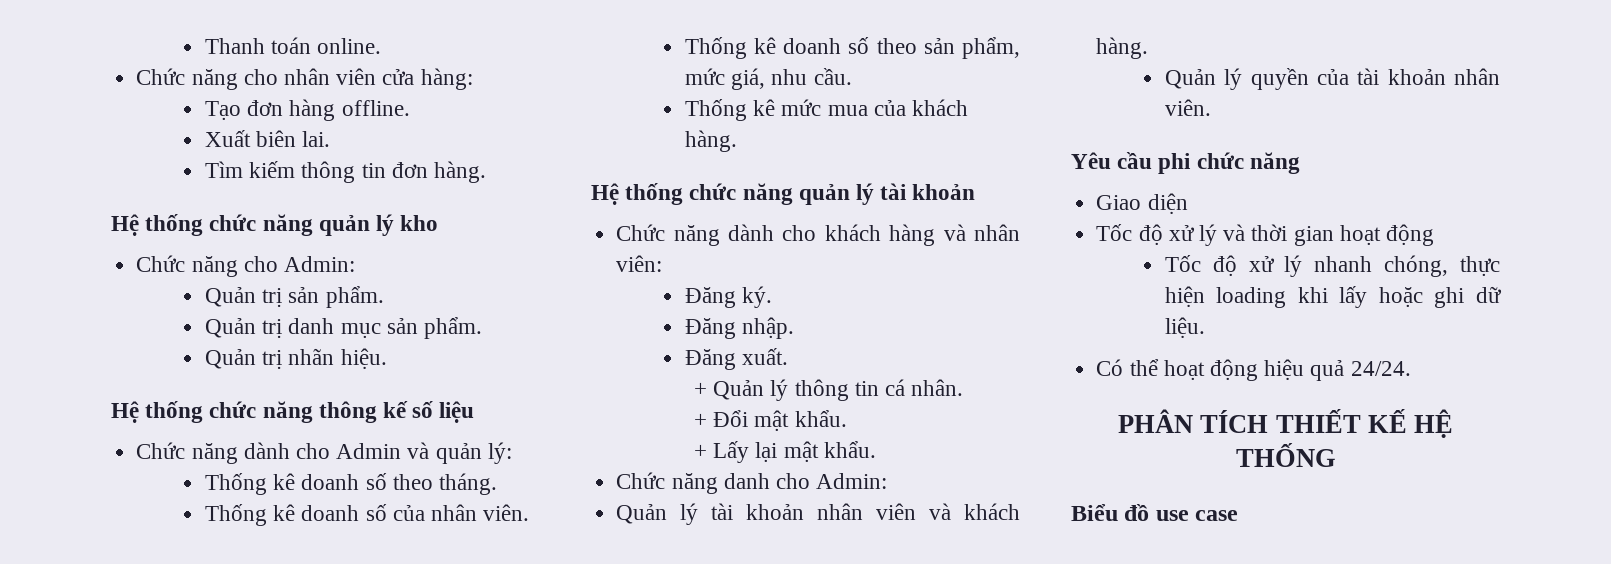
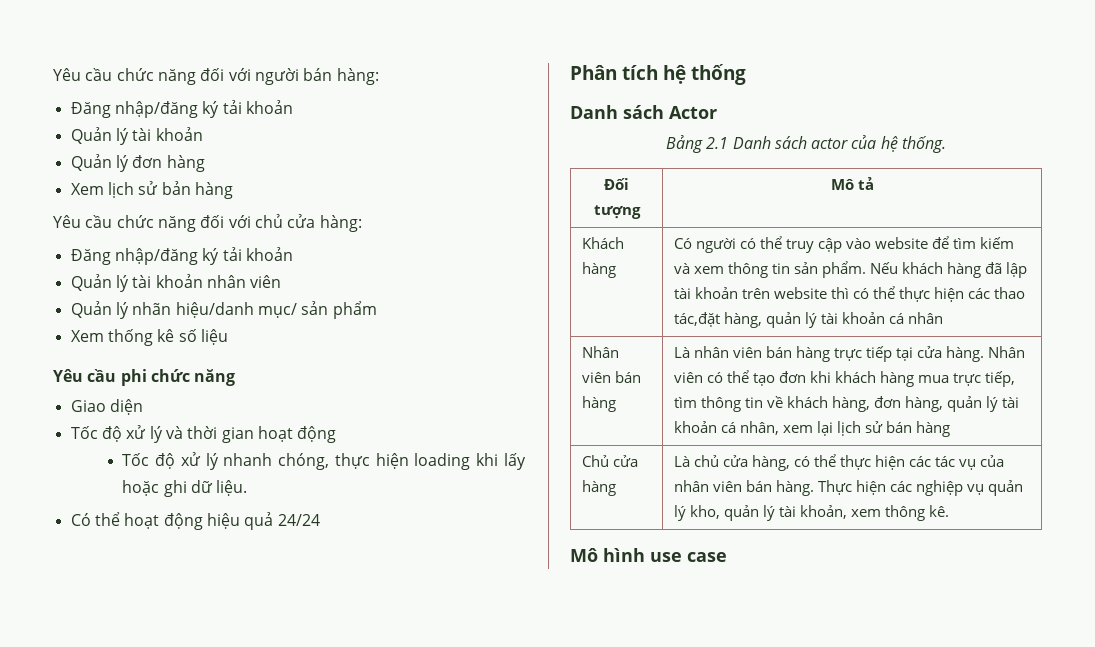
[204,37,382,54] [136,68,473,90] [204,99,410,121] [204,130,331,147] [204,161,486,183] [111,214,439,236] [136,255,355,277] [204,286,384,308] [204,317,482,339] [204,348,387,369] [111,401,475,423] [136,442,512,464] [204,473,497,495] [204,504,530,526] [684,37,1020,59] [684,68,852,90] [684,99,968,121] [684,130,737,152] [591,183,976,205] [616,224,1020,246] [616,255,663,272] [684,286,773,308] [684,317,795,339] [684,348,789,370] [693,379,964,401] [693,410,847,431] [693,441,876,463] [616,472,888,494] Thanh toán online. // Chức năng cho nhân viên cửa hàng: // Tạo đơn hàng offline. // Xuất biên lai. // Tìm kiếm thông tin đơn hàng. // Hệ thống chức năng quản lý kho // Chức năng cho Admin: // Quản trị sản phẩm. // Quản trị danh mục sản phẩm. // Quản trị nhãn hiệu. // Hệ thống chức năng thông kế số liệu // Chức năng dành cho Admin và quản lý: // Thống kê doanh số theo tháng. // Thống kê doanh số của nhân viên. // Thống kê doanh số theo sản phẩm, mức giá, nhu cầu. // Thống kê mức mua của khách hàng. // Hệ thống chức năng quản lý tài khoản // Chức năng dành cho khách hàng và nhân viên: // Đăng ký. // Đăng nhập. // Đăng xuất. // + Quản lý thông tin cá nhân. // + Đổi mật khẩu. // + Lấy lại mật khẩu. // Chức năng danh cho Admin: -> [53,68,379,85] [70,100,293,118] [70,127,203,145] [70,154,205,172] [70,181,233,199] [53,214,362,232] [70,247,293,265] Yêu cầu chức năng đối với người bán hàng: // Đăng nhập/đăng ký tải khoản // Quản lý tài khoản // Quản lý đơn hàng // Xem lịch sử bản hàng // Yêu cầu chức năng đối với chủ cửa hàng: // Đăng nhập/đăng ký tải khoản
[929,503,1020,520] [1096,37,1149,59] [1164,68,1500,90] [1164,99,1211,116] và khách hàng. // Quản lý quyền của tài khoản nhân viên. -> [70,301,377,319] [70,329,228,346] // Quản lý nhãn hiệu/danh mục/ sản phẩm // Xem thống kê số liệu
[1350,361,1411,376] [1118,409,1453,438] [1235,443,1336,467] [1071,504,1150,521] 24/24. // PHÂN TÍCH THIẾT KẾ HỆ THỐNG // Biểu đồ -> [277,514,320,526] [570,64,746,85] [570,105,717,119] [665,135,947,153] [604,178,629,190] [593,205,641,219] [830,177,874,190] [581,237,624,249] [581,262,616,278] [673,236,1014,253] [673,261,1027,278] [673,286,1025,302] [673,312,943,328] [581,346,619,358] [581,371,641,383] [581,396,616,412] [673,346,1025,362] [673,370,1015,387] [673,396,1019,412] [673,421,950,437] [581,455,638,467] [581,480,616,496] [673,454,1004,471] [673,480,1023,496] [673,505,949,521] [570,548,645,562] 24/24 // Phân tích hệ thống // Danh sách Actor // Bảng 2.1 Danh sách actor của hệ thống. // Đối tượng | Mô tả // Khách hàng | Có người có thể truy cập vào website để tìm kiếm và xem thông tin sản phẩm. Nếu khách hàng đã lập tài khoản trên website thì có thể thực hiện các thao tác,đặt hàng, quản lý tài khoản cá nhân // Nhân viên bán hàng | Là nhân viên bán hàng trực tiếp tại cửa hàng. Nhân viên có thể tạo đơn khi khách hàng mua trực tiếp, tìm thông tin về khách hàng, đơn hàng, quản lý tài khoản cá nhân, xem lại lịch sử bán hàng // Chủ cửa hàng | Là chủ cửa hàng, có thể thực hiện các tác vụ của nhân viên bán hàng. Thực hiện các nghiệp vụ quản lý kho, quản lý tài khoản, xem thông kê. // Mô hình

